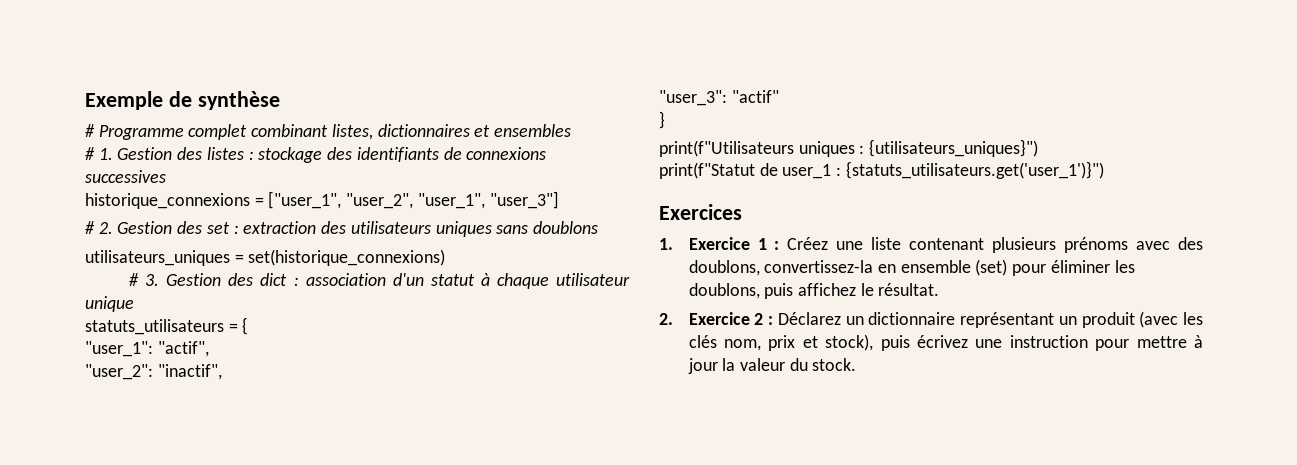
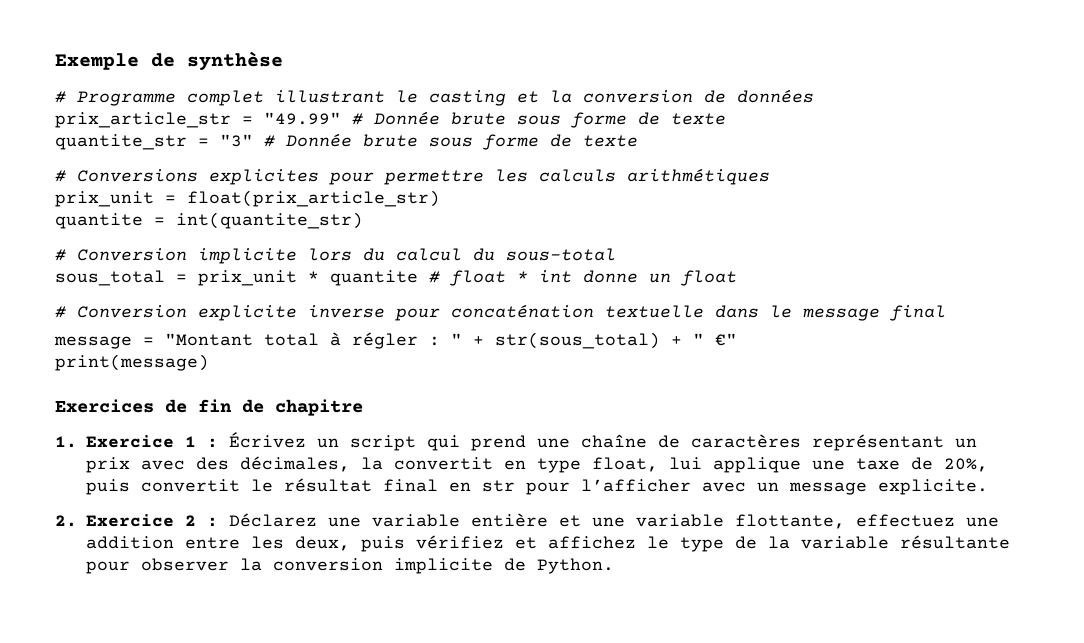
[251,124,572,140] [85,147,547,163] [85,170,166,183] [85,191,559,209] [85,221,598,237] [85,249,446,266] [129,273,631,289] [85,296,134,312] [85,317,249,335] [85,341,209,357] [85,364,222,380] [659,90,779,106] [659,111,665,129] [659,139,1039,157] [659,161,1104,179] [659,204,742,220] [659,237,1203,253] [688,259,1135,276] [688,283,940,299] combinant listes, dictionnaires et ensembles // # 1. Gestion des listes : stockage des identifiants de connexions successives // historique_connexions = ["user_1", "user_2", "user_1", "user_3"] // # 2. Gestion des set : extraction des utilisateurs uniques sans doublons // utilisateurs_uniques = set(historique_connexions) // # 3. Gestion des dict : association d'un statut à chaque utilisateur unique // statuts_utilisateurs = { // "user_1": "actif", // "user_2": "inactif", // "user_3": "actif" // } // print(f"Utilisateurs uniques : {utilisateurs_uniques}") // print(f"Statut de user_1 : {statuts_utilisateurs.get('user_1')}") // Exercices // 1. Exercice 1 : Créez une liste contenant plusieurs prénoms avec des doublons, convertissez-la en ensemble (set) pour éliminer les doublons, puis affichez le résultat. -> [275,89,814,106] [55,111,726,128] [55,133,638,150] [55,168,770,185] [55,190,440,207] [55,212,363,229] [55,248,616,264] [55,270,737,286] [55,304,946,321] [54,332,737,349] [55,354,209,371] [55,399,363,416] [55,432,977,451] [86,456,988,473] [86,478,988,495] illustrant le casting et la conversion de données // prix_article_str = "49.99" # Donnée brute sous forme de texte // quantite_str = "3" # Donnée brute sous forme de texte // # Conversions explicites pour permettre les calculs arithmétiques // prix_unit = float(prix_article_str) // quantite = int(quantite_str) // # Conversion implicite lors du calcul du sous-total // sous_total = prix_unit * quantite # float * int donne un float // # Conversion explicite inverse pour concaténation textuelle dans le message final // message = "Montant total à régler : " + str(sous_total) + " €" // print(message) // Exercices de fin de chapitre // 1. Exercice 1 : Écrivez un script qui prend une chaîne de caractères représentant un prix avec des décimales, la convertit en type float, lui applique une taxe de 20%, puis convertit le résultat final en str pour l’afficher avec un message explicite.
[845,311,1203,328] [688,334,1203,351] [687,358,857,374] un dictionnaire représentant un produit (avec les clés nom, prix et stock), puis écrivez une instruction pour mettre à jour la valeur du stock. -> [328,513,999,529] [86,535,1010,552] [86,558,614,574] une variable entière et une variable flottante, effectuez une addition entre les deux, puis vérifiez et affichez le type de la variable résultante pour observer la conversion implicite de Python.

